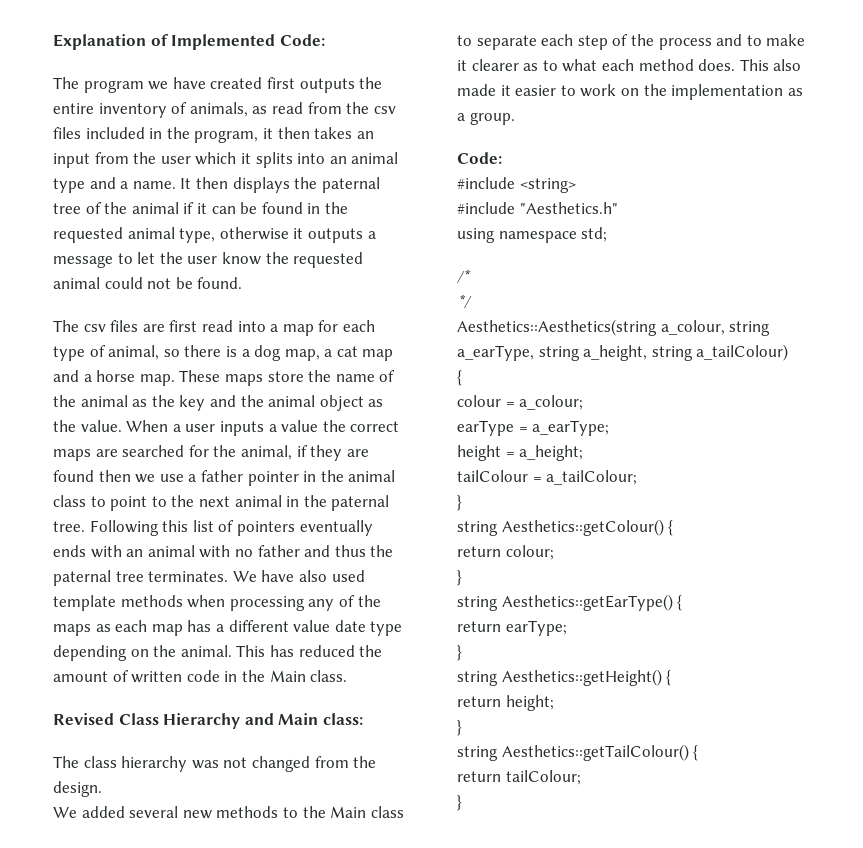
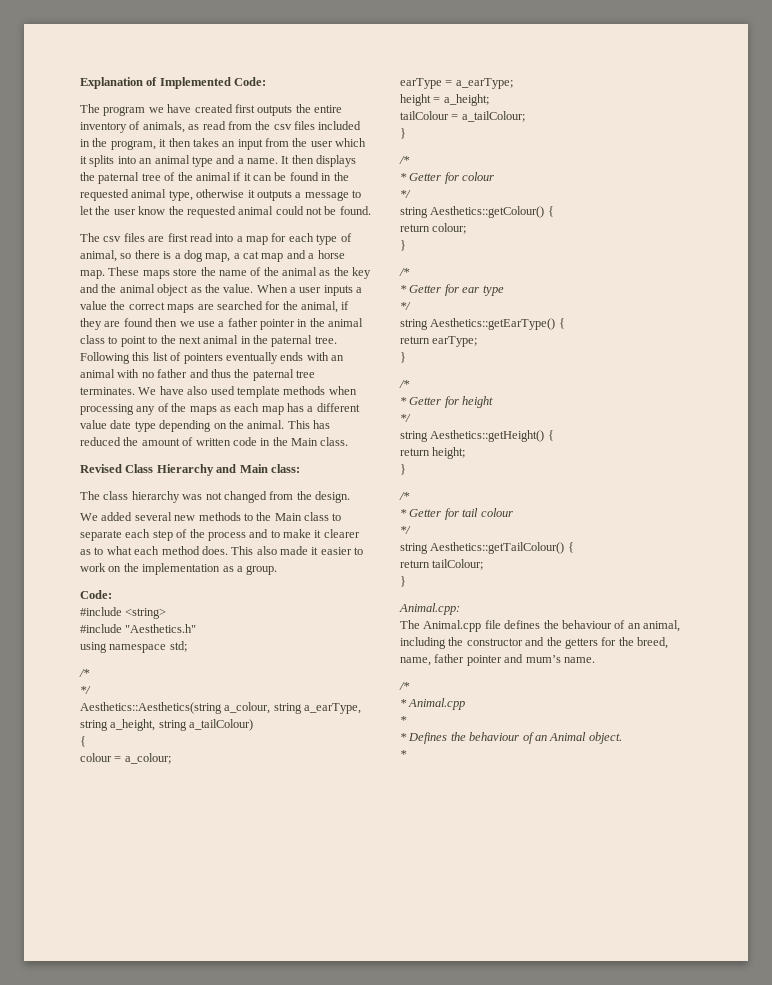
(462, 503) none -> [399,156,410,164] [400,172,495,184] [400,190,411,198] // /* // * Getter for colour // */
(462, 578) none -> [399,268,410,276] [400,284,504,296] [400,302,411,310] // /* // * Getter for ear type // */
(462, 653) none -> [399,380,410,388] [400,396,494,408] [400,414,411,422] // /* // * Getter for height // */
(462, 728) none -> [399,492,410,500] [400,508,513,520] [400,526,411,534] // /* // * Getter for tail colour // */
(462, 803) none -> [399,603,460,615] [400,620,680,632] [400,637,668,649] [400,654,595,666] [399,682,410,690] [400,698,466,710] [400,716,407,724] [400,732,622,744] [400,750,407,758] // Animal.cpp: // The Animal.cpp file defines the behaviour of an animal, including the constructor and the getters for the breed, name, father pointer and mum’s name. // /* // * Animal.cpp // * // * Defines the behaviour of an Animal object. // *

